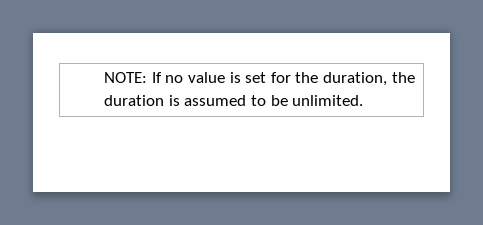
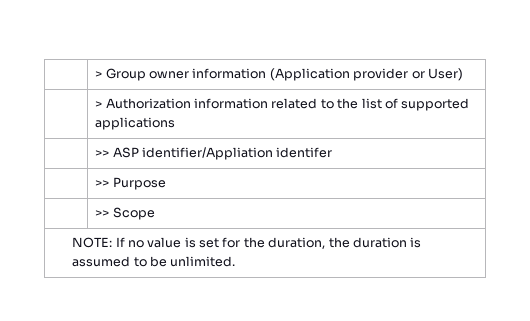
(104, 77) none -> [95,68,463,81] [95,98,470,111] [95,117,176,130] [95,147,333,160] [95,177,166,190] [95,207,155,220] | > Group owner information (Application provider or User) // | > Authorization information related to the list of supported applications // | >> ASP identifier/Appliation identifer // | >> Purpose // | >> Scope //

